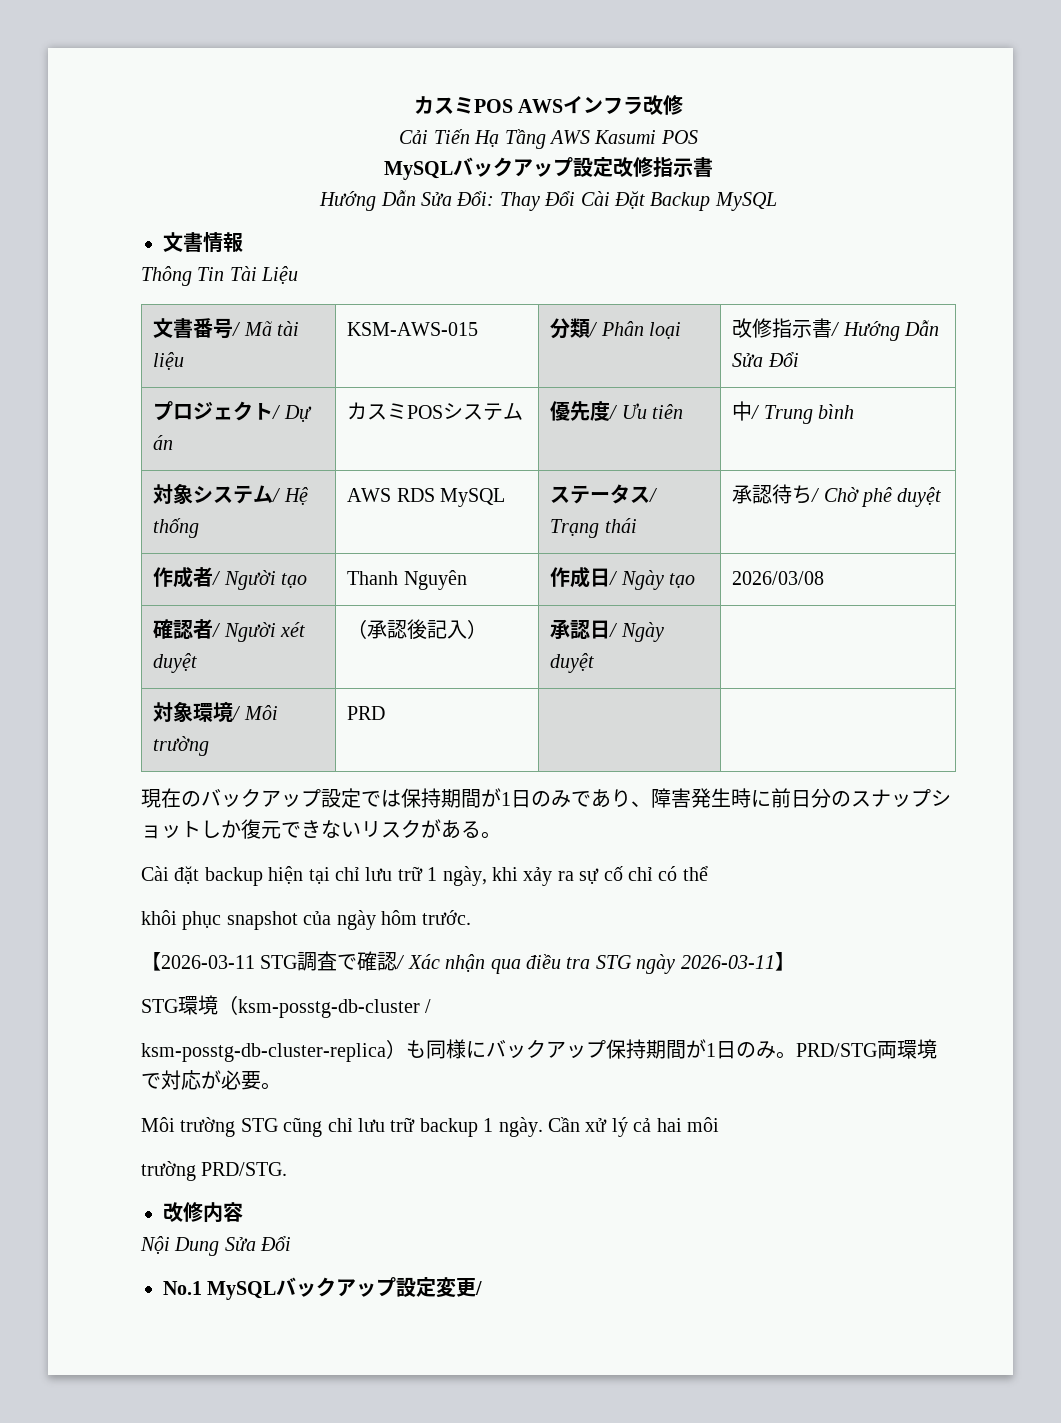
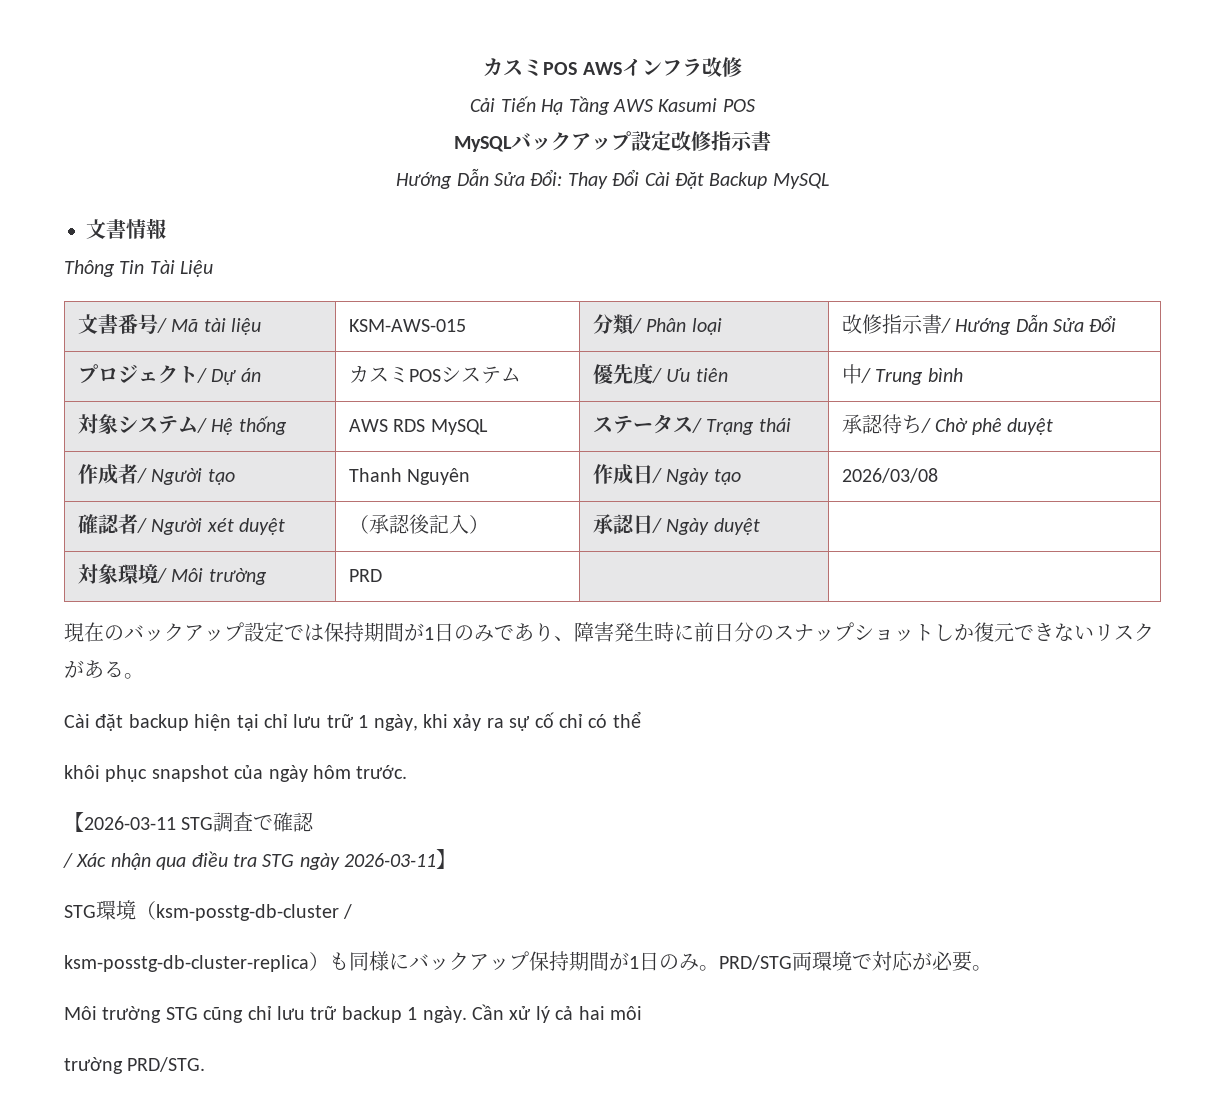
(398, 961) none -> (315, 822) //
[163,1202,243,1223] [140,1236,292,1256] [163,1277,483,1300] // 改修内容 // Nội Dung Sửa Đổi // No.1 MySQLバックアップ設定変更/ -> (206, 1064) none

